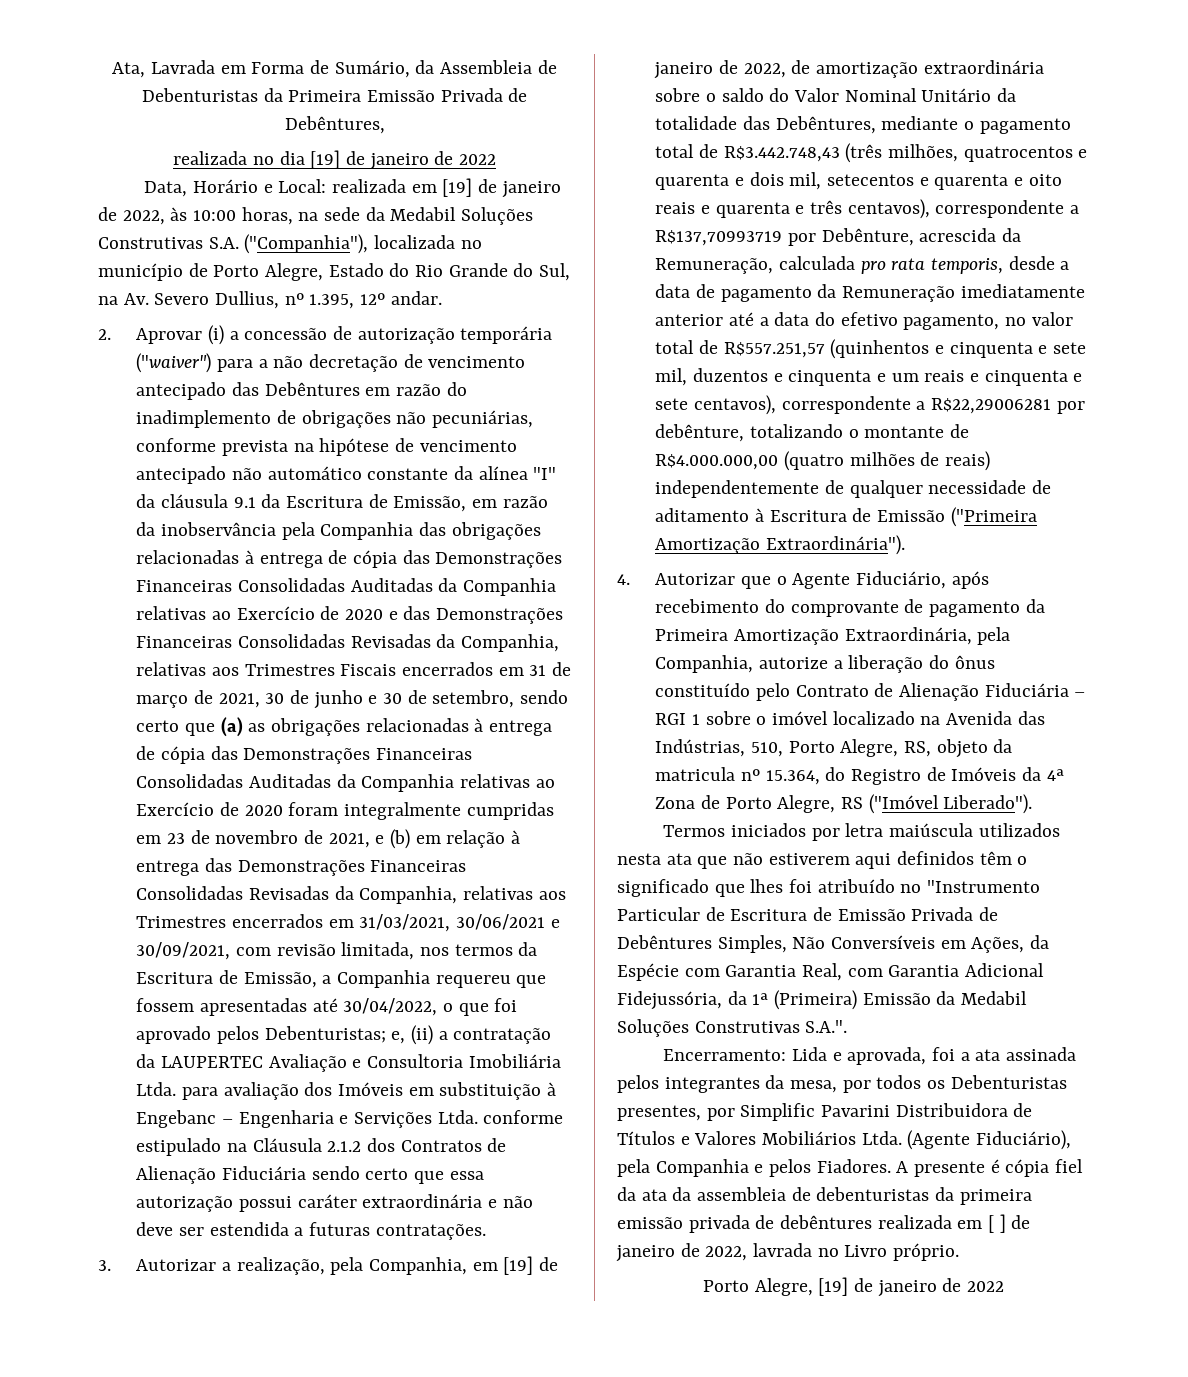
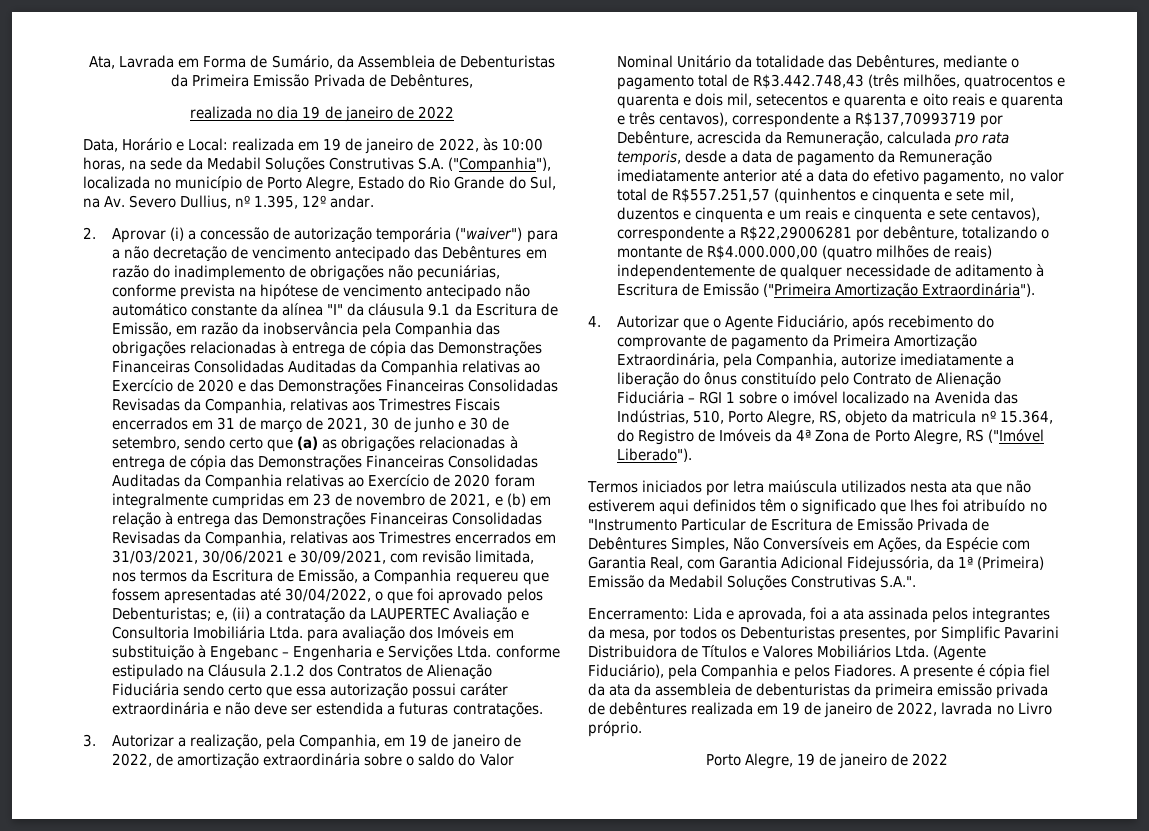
[310,150,341,169] [19] -> [302,106,321,119] 19
[442,178,473,197] [19] -> [323,138,342,151] 19
[503,1256,534,1275] [19] -> [409,734,428,747] 19
(828, 663) none -> [900,353,1003,366] imediatamente
[988,1214,1006,1233] [ ] -> [782,702,801,715] 19
[818,1277,849,1296] [19] -> [796,753,815,766] 19

